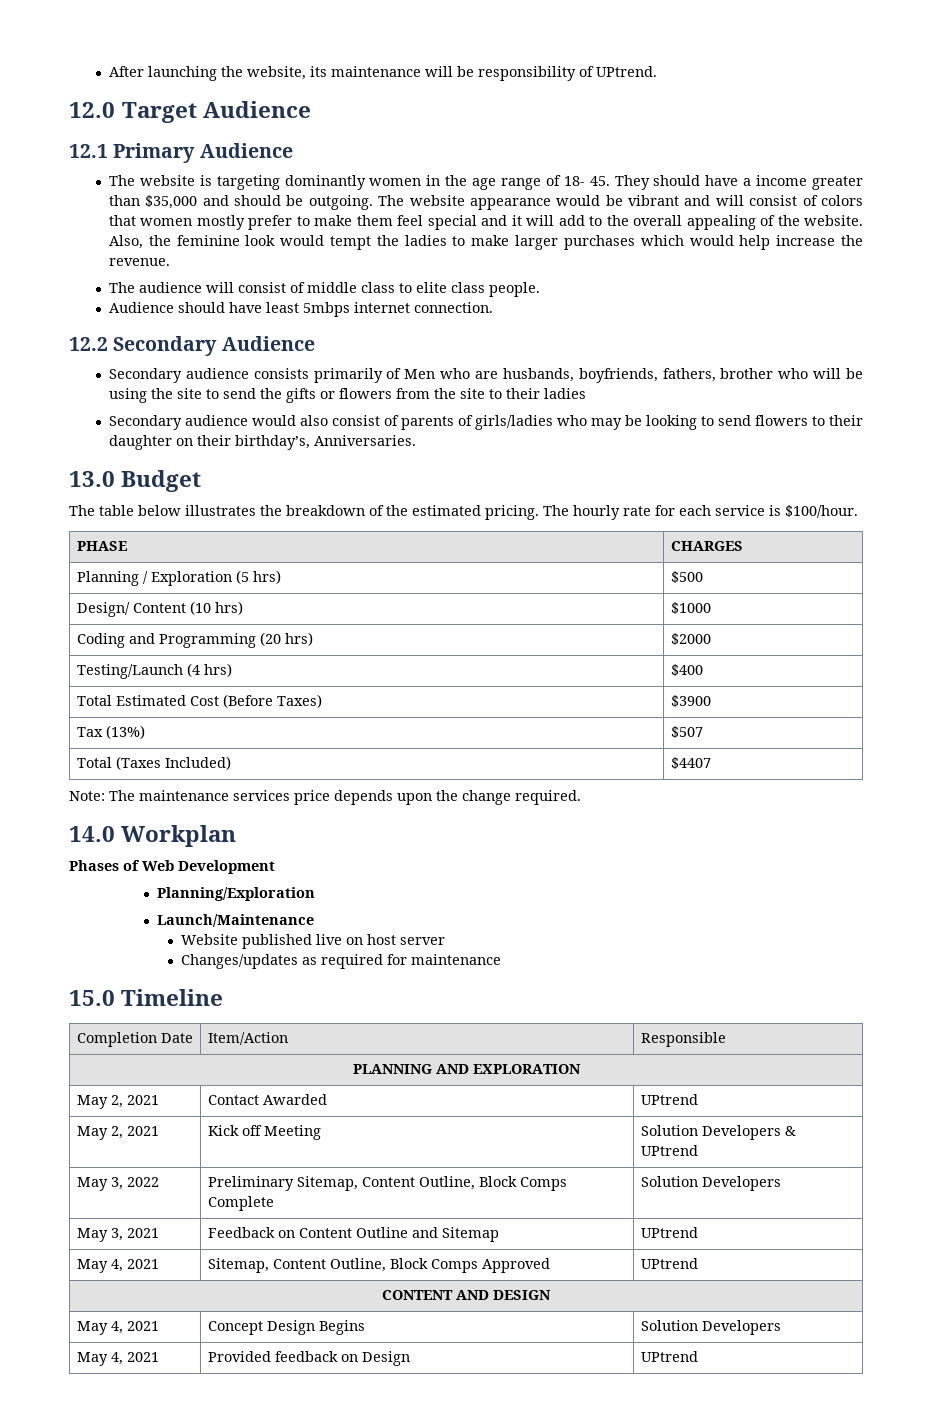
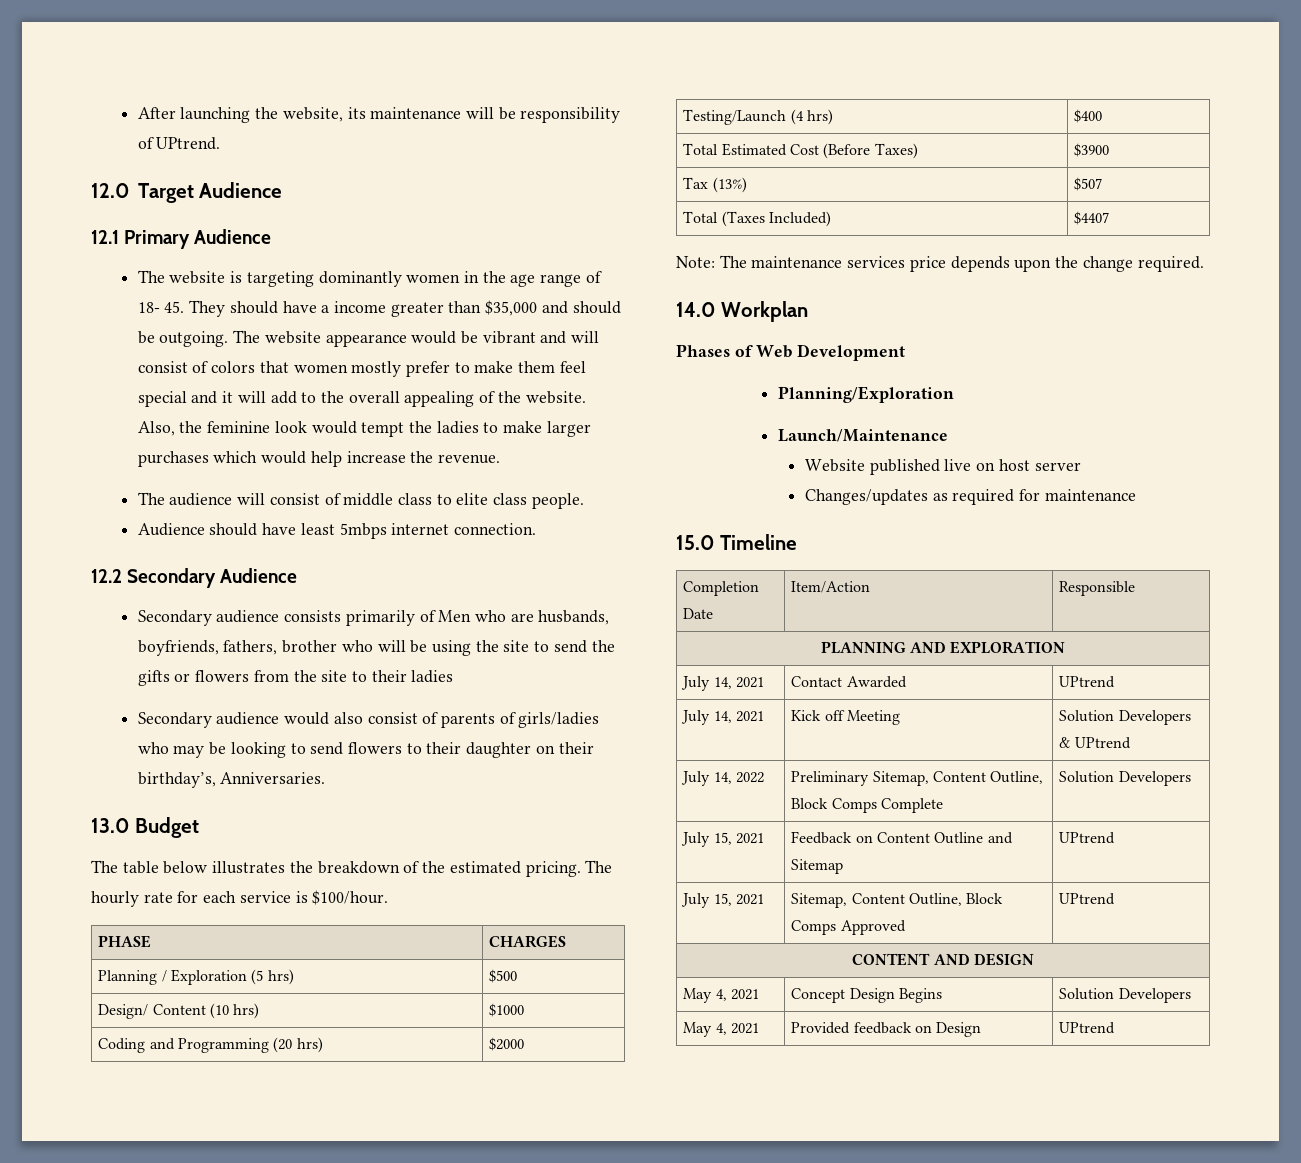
[76,1095,123,1109] May 2, -> [681,676,732,691] July 14,
[76,1126,123,1140] May 2, -> [681,710,732,725] July 14,
[76,1177,123,1191] May 3, -> [681,771,732,786] July 14,
[76,1228,123,1242] May 3, -> [681,832,732,847] July 15,
[76,1259,123,1273] May 4, -> [681,893,732,908] July 15,

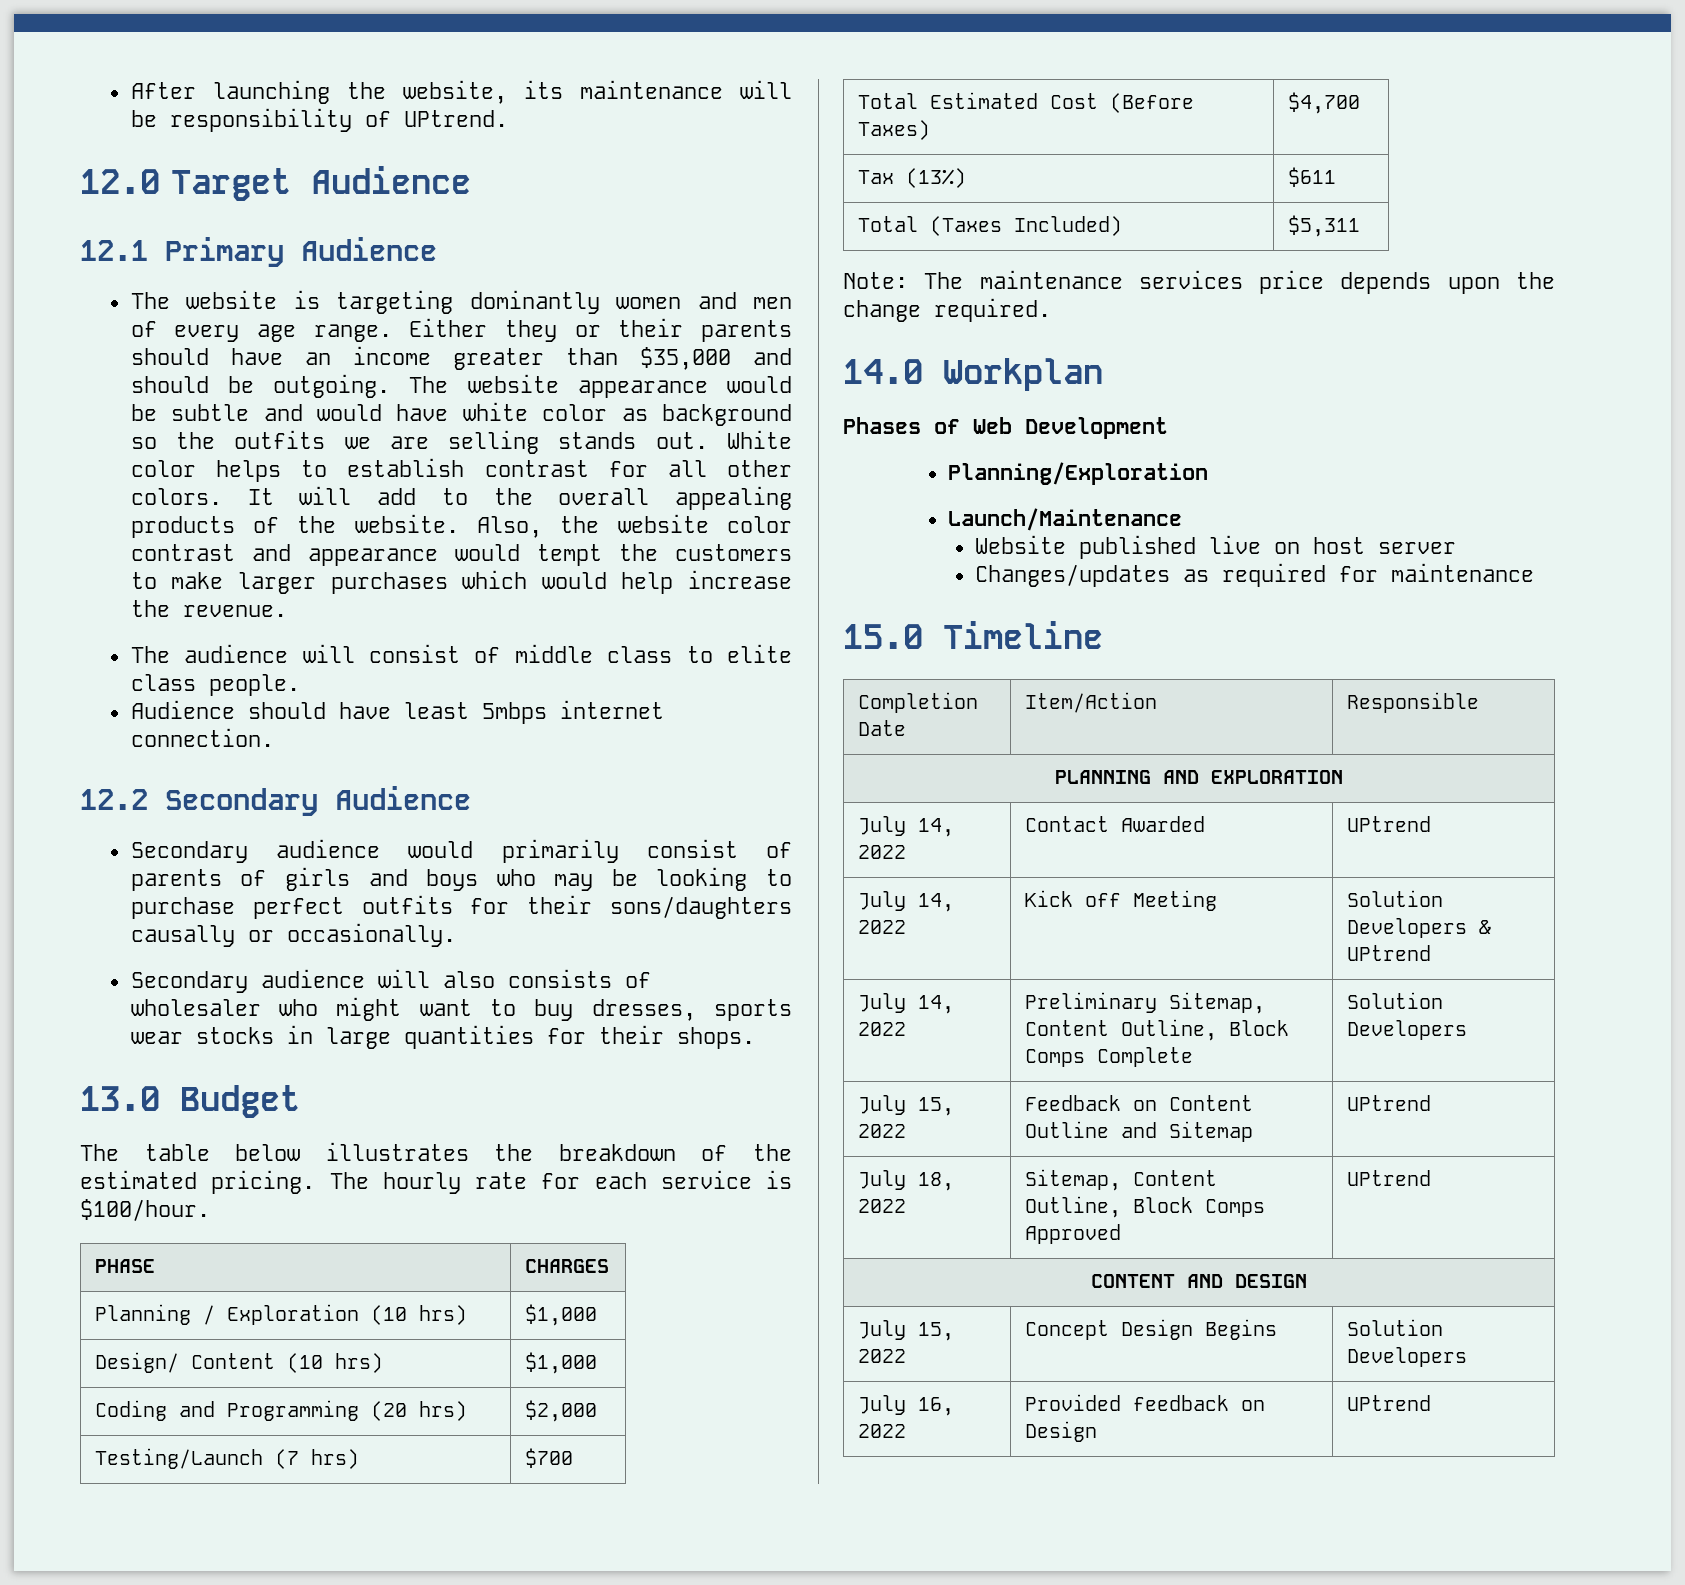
[464,271,602,287] [137,300,330,317] in the age range of 18- 45. They should have a -> [697,292,792,309] [130,318,792,342] [130,348,331,365] and men of every age range. Either they or their parents should have an
[482,331,600,344] [137,361,586,377] [137,391,234,407] vibrant and will consist of colors that women mostly prefer to make them feel special and it -> [171,402,792,426] [130,430,792,454] [130,458,792,482] [130,488,274,505] subtle and would have white color as background so the outfits we are selling stands out. White color helps to establish contrast for all other colors. It
(475, 399) none -> [130,516,235,538] products
[207,421,307,433] feminine look -> [617,514,792,533] [130,544,438,566] website color contrast and appearance
[436,421,479,434] ladies -> [675,544,792,561] customers
[284,610,610,626] [137,640,615,656] [137,670,454,686] [137,712,363,728] consists primarily of Men who are husbands, boyfriends, fathers, brother who will be using the site to send the gifts or flowers from the site to their ladies // Secondary audience would also -> [408,839,619,863] would primarily
[518,712,600,728] girls/ladies -> [284,867,479,891] girls and boys
[310,742,594,758] [137,772,326,788] send flowers to their daughter on their birthday’s, Anniversaries. -> [130,895,792,919] [130,923,456,947] [130,969,651,993] [130,997,792,1021] [130,1025,755,1049] purchase perfect outfits for their sons/daughters causally or occasionally. // Secondary audience will also consists of wholesaler who might want to buy dresses, sports wear stocks in large quantities for their shops.
[251,969,294,985] [489,969,518,983] (5 hrs) | $500 -> [371,1305,468,1325] [525,1304,598,1326] (10 hrs) | $1,000
[489,1003,525,1017] $1000 -> [525,1352,598,1374] $1,000
[489,1037,525,1051] $2000 -> [525,1400,598,1422] $2,000
[790,109,833,125] [1074,109,1103,123] (4 hrs) | $400 -> [275,1449,360,1469] [525,1448,574,1468] (7 hrs) | $700
[1074,143,1110,157] $3900 -> [1288,92,1361,114] $4,700
[1074,177,1103,191] $507 -> [1288,167,1337,187] $611
[1074,211,1110,225] $4407 -> [1288,215,1361,237] $5,311
[735,677,764,688] 2021 -> [858,845,907,859] 2022
[735,711,764,722] 2021 -> [858,920,907,934] 2022
[735,833,764,844] 2021 -> [858,1124,907,1138] 2022
[713,893,764,906] 15, 2021 -> [918,1172,955,1191] [858,1199,907,1213] 18, 2022
[683,988,759,1003] May 4, 2021 -> [858,1320,955,1341] [858,1349,907,1363] July 15, 2022
[683,1022,759,1037] May 4, 2021 -> [858,1395,955,1416] [858,1424,907,1438] July 16, 2022

